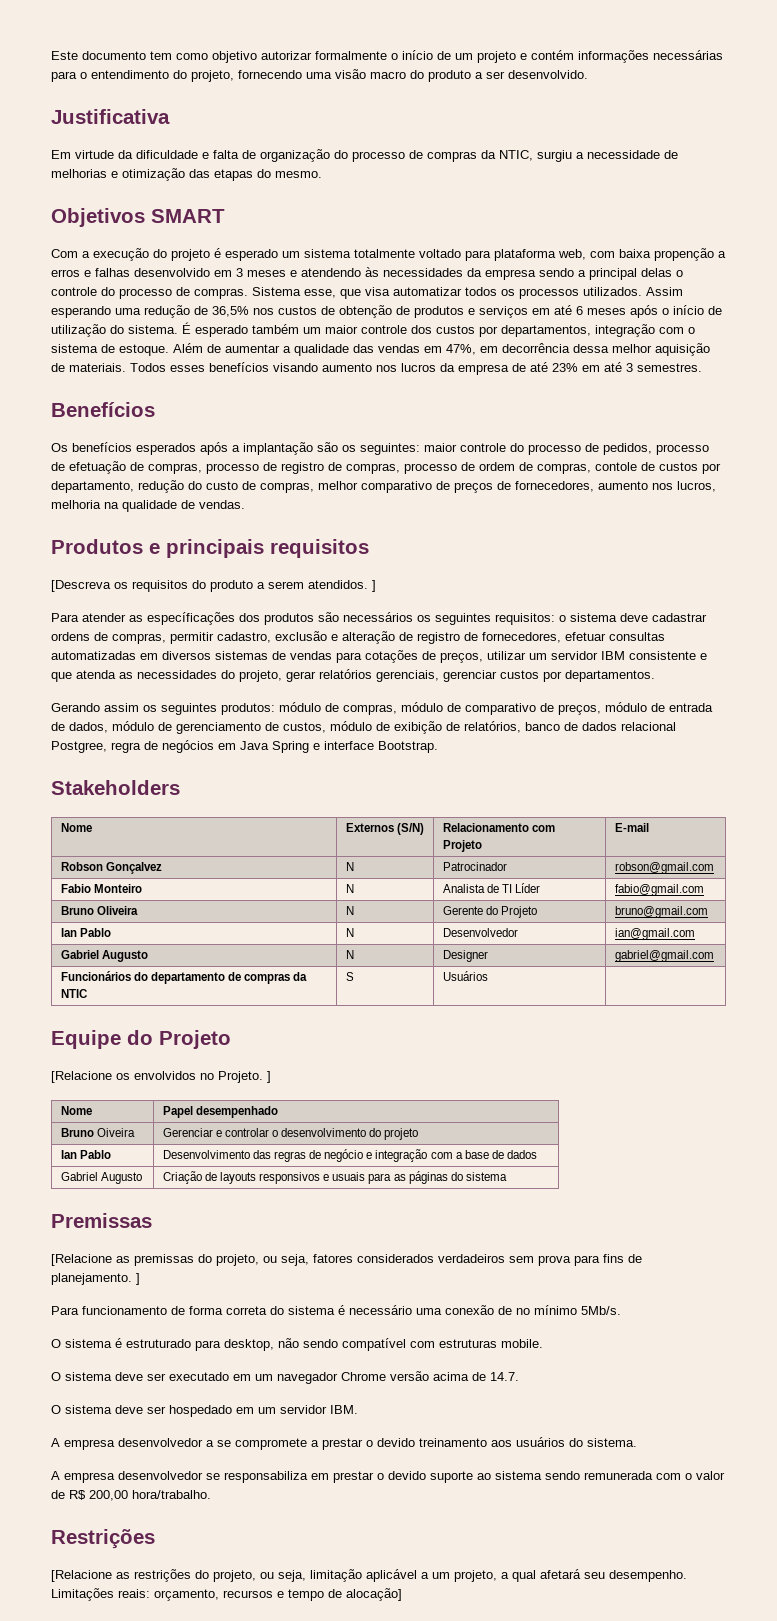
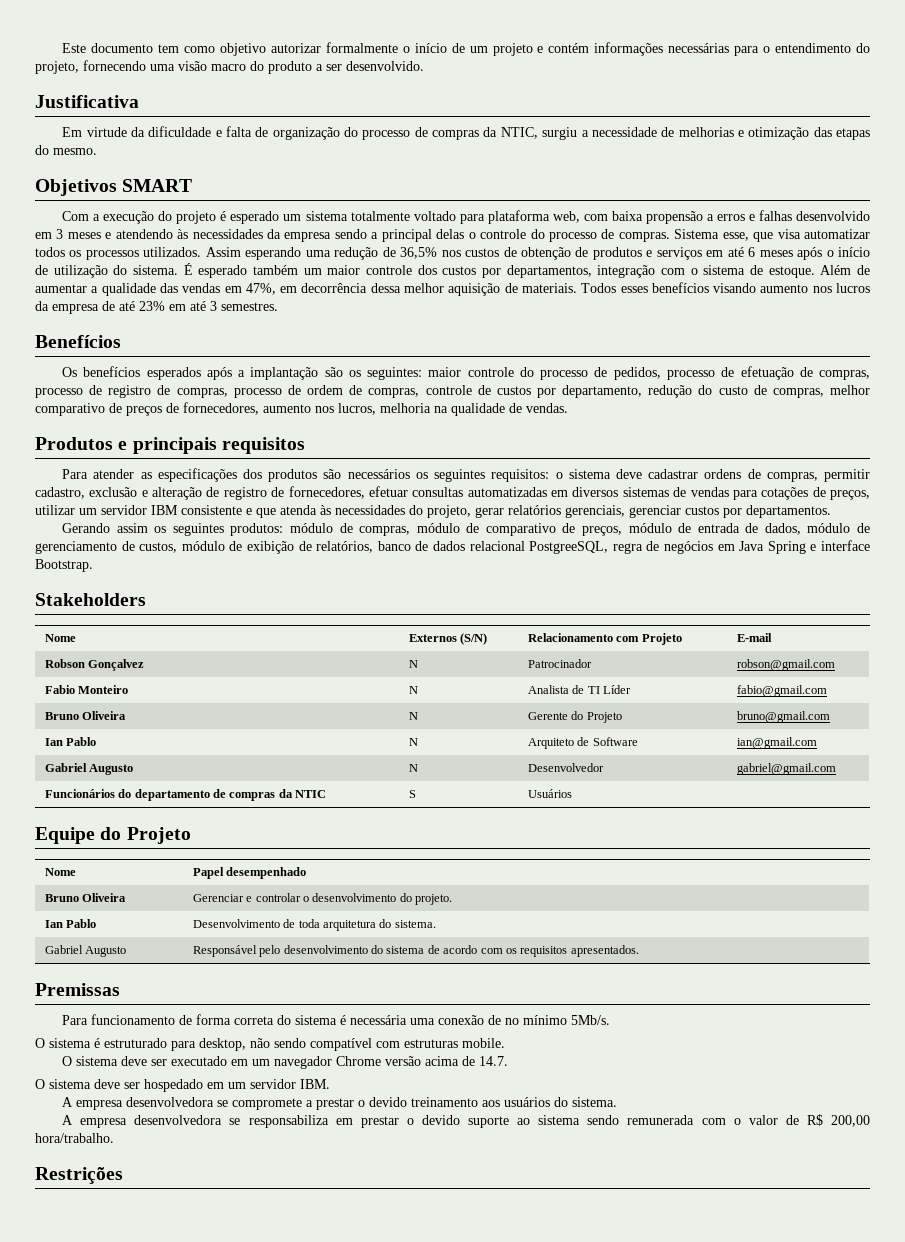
[654,248,714,261] propenção -> [645,211,703,224] propensão
[595,462,637,471] contole -> [425,385,472,395] controle
[51,580,376,592] // [Descreva os requisitos do produto a serem atendidos. ] -> (305, 445) none
[147,612,235,625] específicações -> [157,468,237,482] especificações
[119,672,133,679] as -> [320,505,331,515] às
[51,741,107,753] Postgree, -> [529,541,609,554] PostgreeSQL,
[442,928,518,937] Desenvolvedor -> [527,737,638,749] Arquiteto de Software
[442,950,488,962] Designer -> [527,763,604,772] Desenvolvedor
[51,1071,271,1083] // [Relacione os envolvidos no Projeto. ] -> (191, 835) none
[96,1128,135,1137] Oiveira -> [82,893,127,902] Oliveira
[384,1128,419,1140] projeto -> [415,894,453,905] projeto.
[252,1149,537,1162] [60,1172,142,1184] [162,1171,507,1184] [51,1213,152,1228] [51,1254,642,1266] [51,1273,140,1285] das regras de negócio e integração com a base de dados // Gabriel Augusto | Criação de layouts responsivos e usuais para as páginas do sistema // Premissas // [Relacione as premissas do projeto, ou seja, fatores considerados verdadeiros sem prova para fins de planejamento. ] -> [283,919,436,931] [44,945,127,957] [192,945,639,957] [35,983,120,996] de toda arquitetura do sistema. // Gabriel Augusto | Responsável pelo desenvolvimento do sistema de acordo com os requisitos apresentados. // Premissas
[349,1305,412,1315] necessário -> [350,1015,408,1025] necessária
[118,1438,214,1447] desenvolvedor a -> [126,1097,215,1107] desenvolvedora
[118,1471,203,1480] desenvolvedor -> [134,1115,223,1125] desenvolvedora
[51,1569,687,1582] [51,1588,402,1601] // [Relacione as restrições do projeto, ou seja, limitação aplicável a um projeto, a qual afetará seu desempenho. Limitações reais: orçamento, recursos e tempo de alocação] -> (123, 1175) none

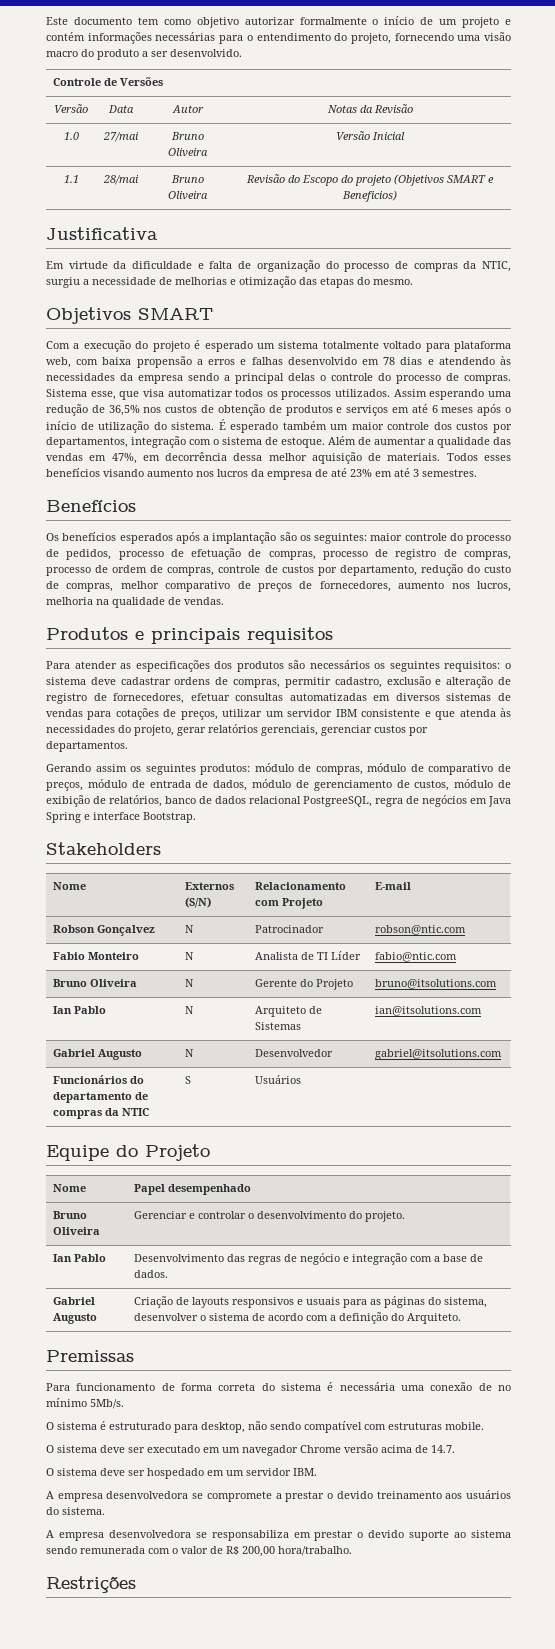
(424, 66) none -> [53,77,164,86] [54,104,88,113] [107,105,134,113] [171,105,204,113] [326,104,413,114] [63,132,79,140] [102,132,139,142] [170,132,204,140] [168,148,208,157] [335,131,405,140] [63,175,79,183] [102,175,139,185] [170,175,204,183] [168,191,208,200] [246,174,494,186] [341,190,397,202] // Controle de Versões // Versão | Data | Autor | Notas da Revisão // 1.0 | 27/mai | Bruno Oliveira | Versão Inicial // 1.1 | 28/mai | Bruno Oliveira | Revisão do Escopo do projeto (Objetivos SMART e Beneficios)
[56,229,101,239] 3 meses -> [383,357,423,365] 78 dias
[736,659,835,671] robson@gmail.com -> [375,925,467,935] robson@ntic.com
[736,685,827,697] fabio@gmail.com -> [375,952,458,962] fabio@ntic.com
[736,711,830,723] bruno@gmail.com -> [375,979,498,989] bruno@itsolutions.com
[592,737,638,746] [736,737,817,749] Software | ian@gmail.com -> [255,1022,302,1030] [375,1006,483,1016] Sistemas | ian@itsolutions.com
[736,763,836,775] gabriel@gmail.com -> [375,1049,503,1060] gabriel@itsolutions.com
[283,919,436,931] [44,945,127,957] [192,945,639,957] de toda arquitetura do sistema. // Gabriel Augusto | Responsável pelo desenvolvimento do sistema de acordo com os requisitos apresentados. -> [227,1253,484,1265] [134,1270,169,1278] [53,1297,96,1305] [53,1313,98,1324] [134,1296,488,1308] [134,1312,462,1324] das regras de negócio e integração com a base de dados. // Gabriel Augusto | Criação de layouts responsivos e usuais para as páginas do sistema, desenvolver o sistema de acordo com a definição do Arquiteto.

